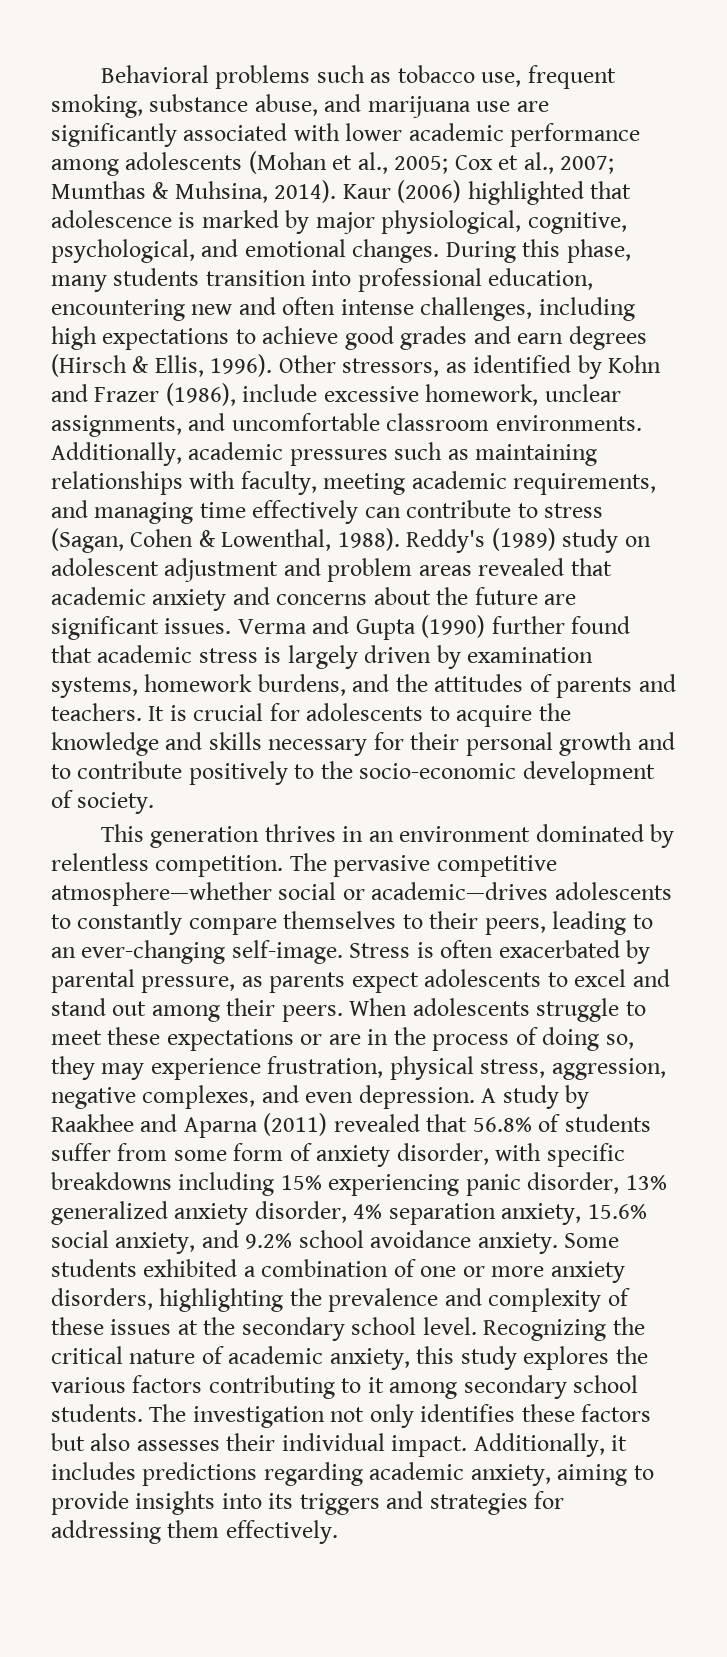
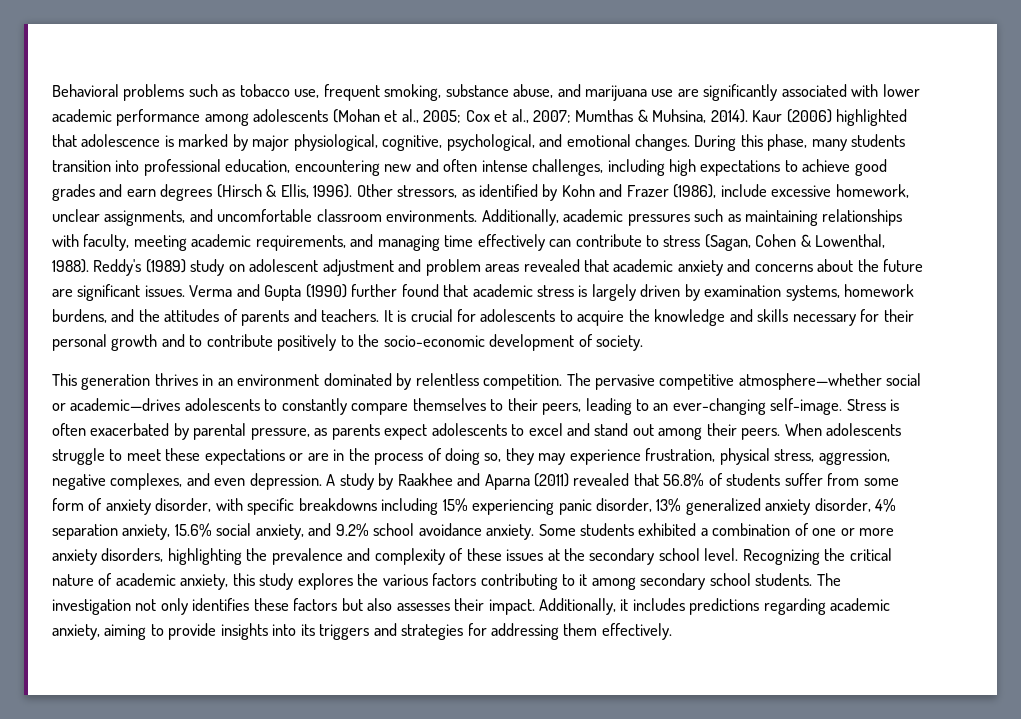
[281,1433,385,1451] individual -> (485, 604) none

